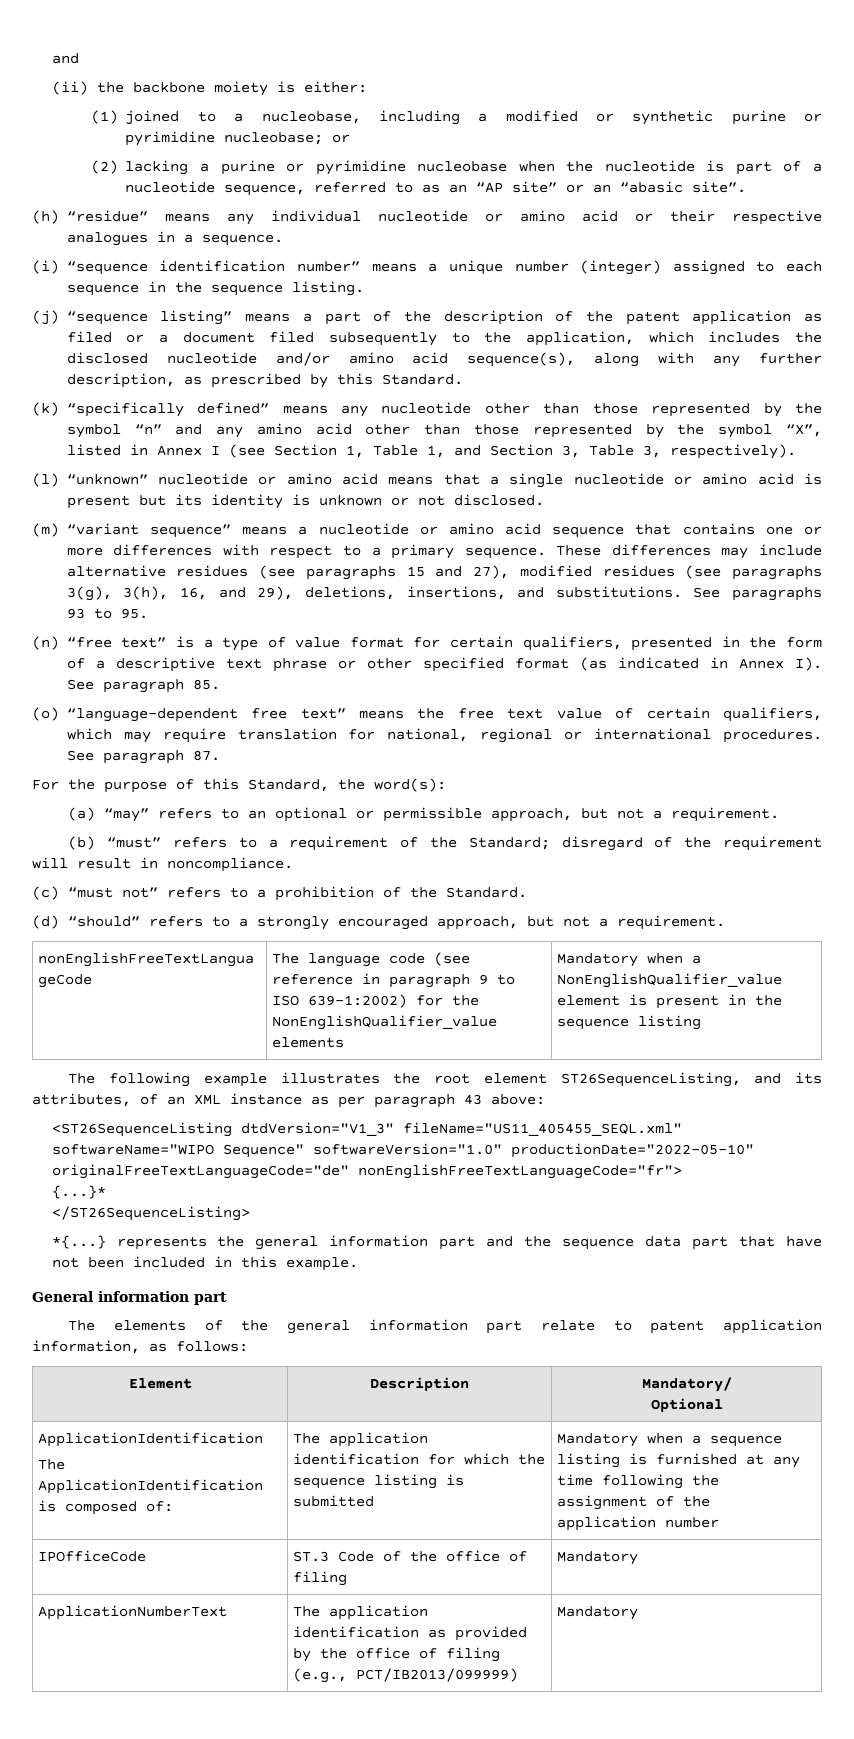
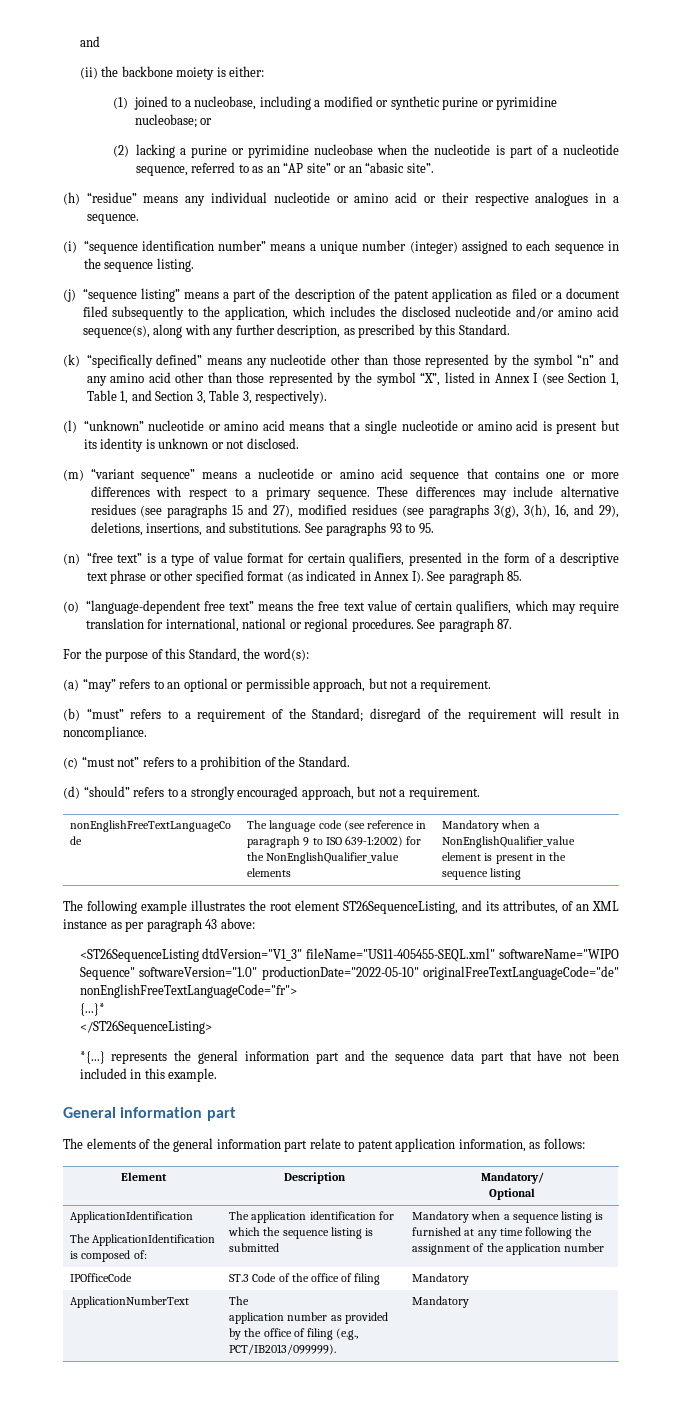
[387,728,712,743] national, regional or international -> [165,618,349,632] international, national or regional
[402,1122,682,1136] fileName="US11_405455_SEQL.xml" -> [306,948,496,962] fileName="US11-405455-SEQL.xml"
[329,1605,429,1620] [293,1626,420,1638] application identification -> [229,1312,328,1324] // application number
[356,1668,519,1682] PCT/IB2013/099999) -> [229,1344,337,1355] PCT/IB2013/099999).

